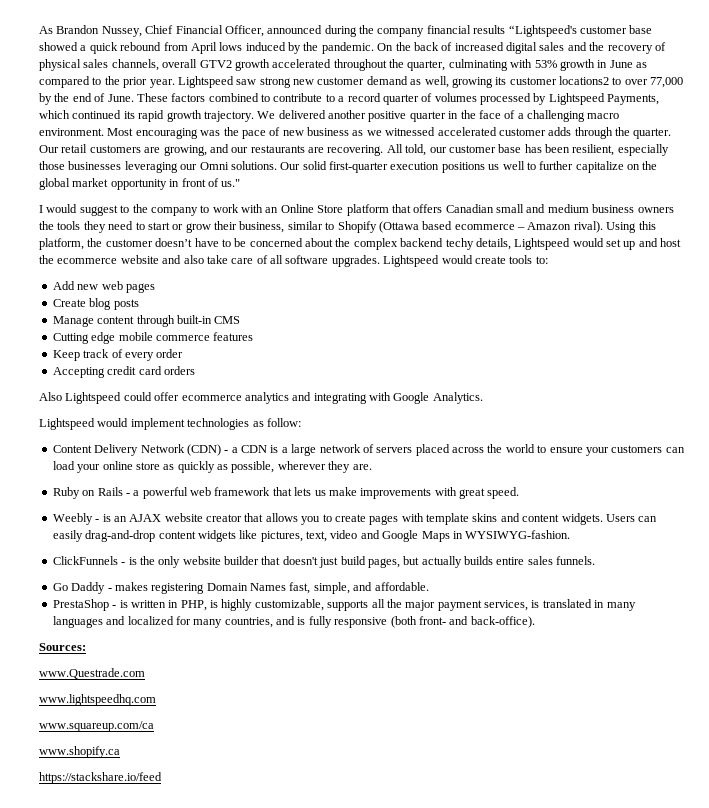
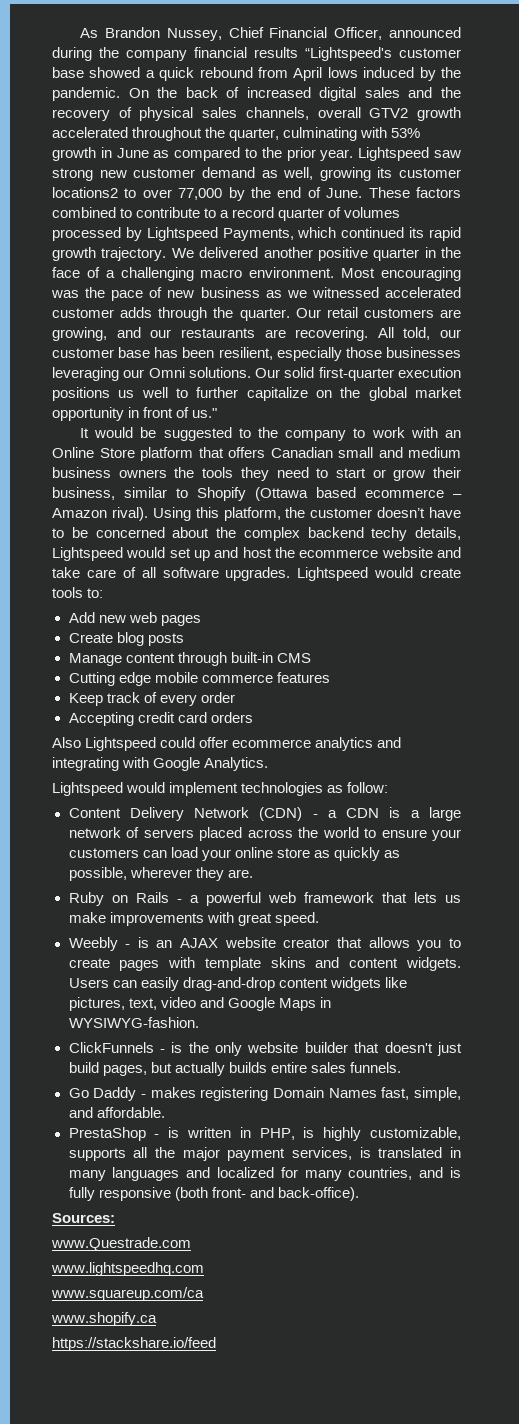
[39,204,118,216] I would suggest -> [80,427,232,441] It would be suggested
[183,255,204,264] also -> (461, 552) none

